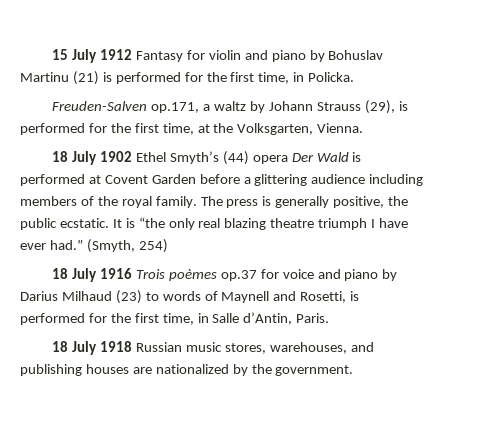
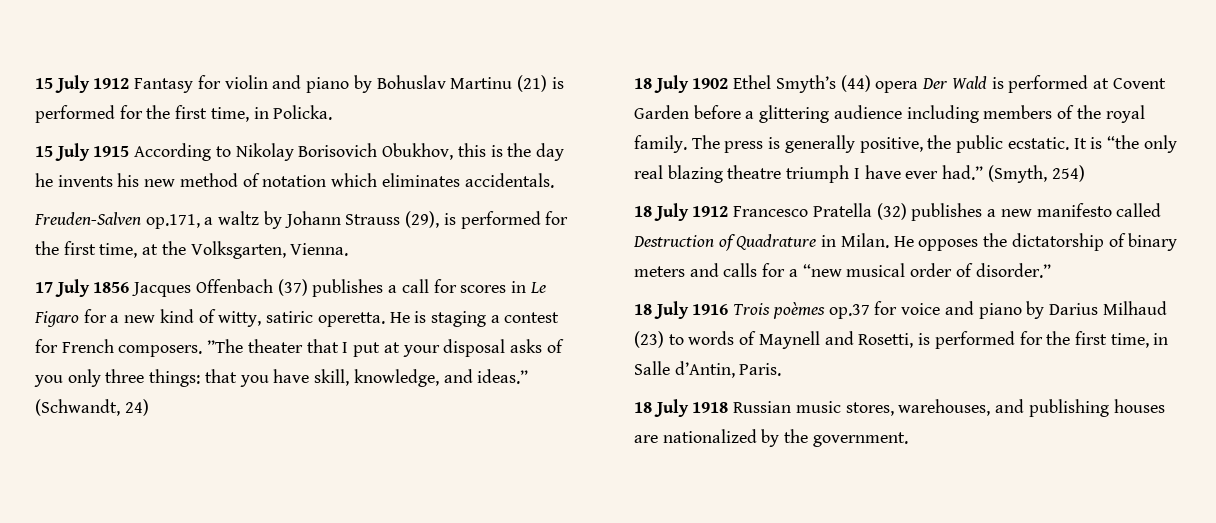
(355, 77) none -> [35,143,564,161] [35,173,554,188] // 15 July 1915 According to Nikolay Borisovich Obukhov, this is the day he invents his new method of notation which eliminates accidentals.
(364, 128) none -> [35,279,546,297] [34,309,560,327] [35,339,564,357] [34,369,529,387] [35,399,149,416] // 17 July 1856 Jacques Offenbach (37) publishes a call for scores in Le Figaro for a new kind of witty, satiric operetta. He is staging a contest for French composers. ”The theater that I put at your disposal asks of you only three things: that you have skill, knowledge, and ideas.” (Schwandt, 24)
(168, 246) none -> [634,203,1162,221] [633,233,1178,251] [634,263,1051,278] // 18 July 1912 Francesco Pratella (32) publishes a new manifesto called Destruction of Quadrature in Milan. He opposes the dictatorship of binary meters and calls for a “new musical order of disorder.”

